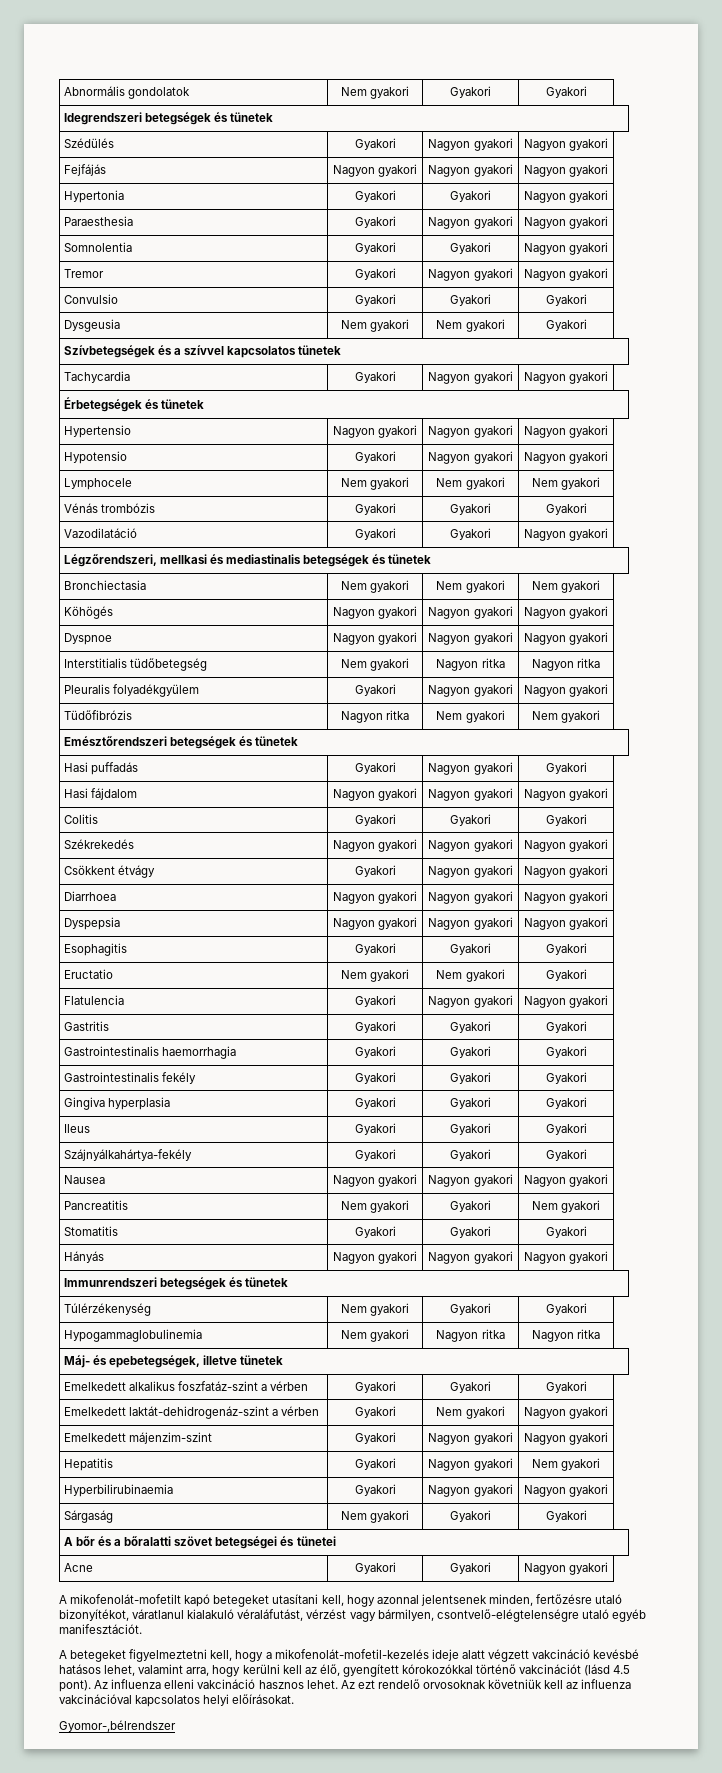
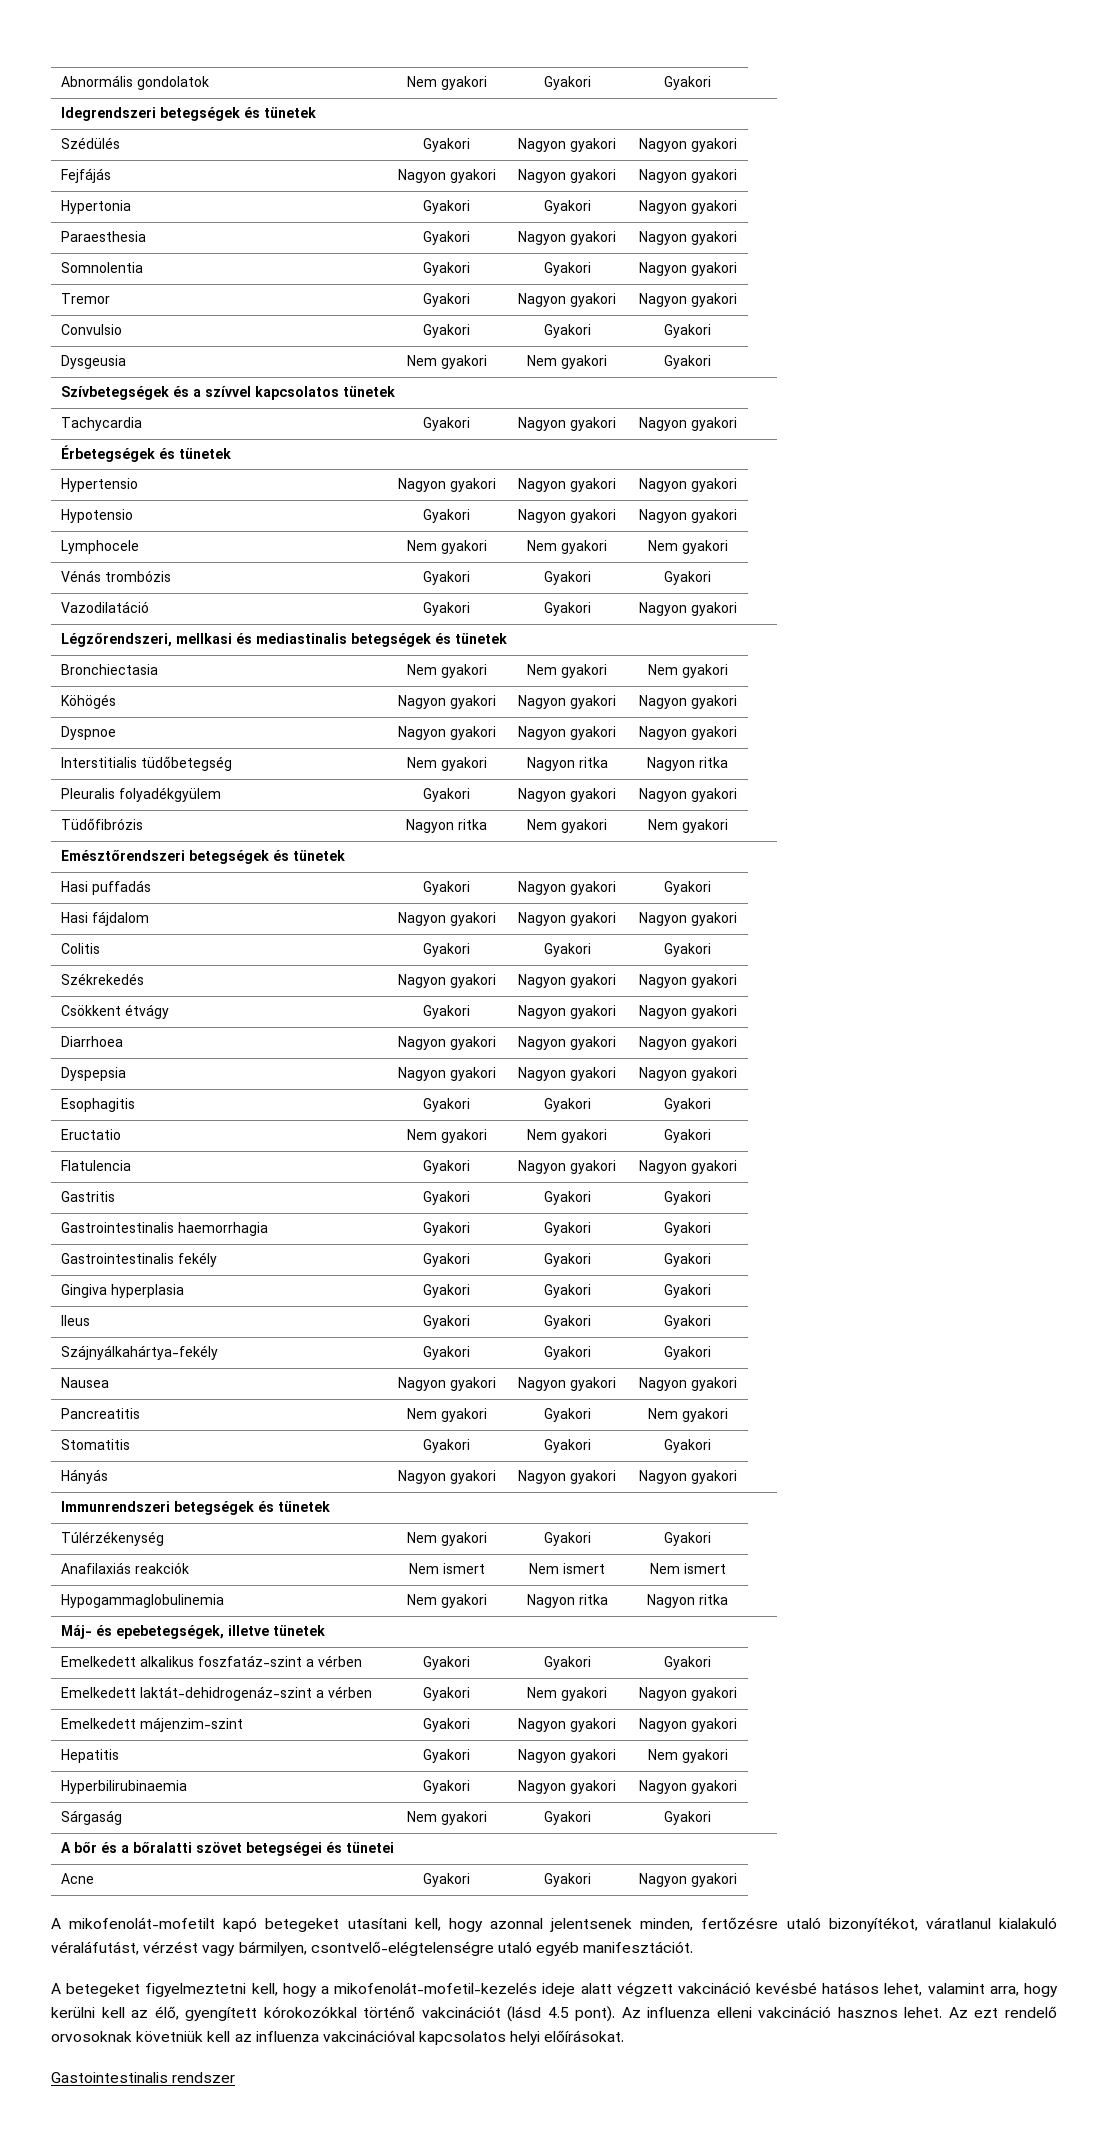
(587, 1309) none -> [61,1562,190,1574] [408,1563,485,1574] [529,1563,605,1574] [649,1563,726,1574] // Anafilaxiás reakciók | Nem ismert | Nem ismert | Nem ismert
[59,1720,176,1732] Gyomor-,bélrendszer -> [51,2072,236,2083] Gastointestinalis rendszer

